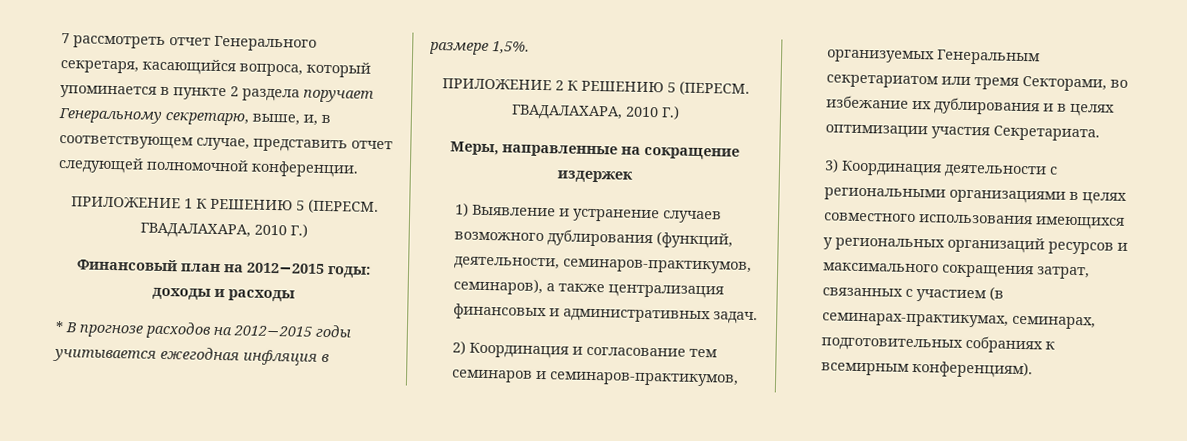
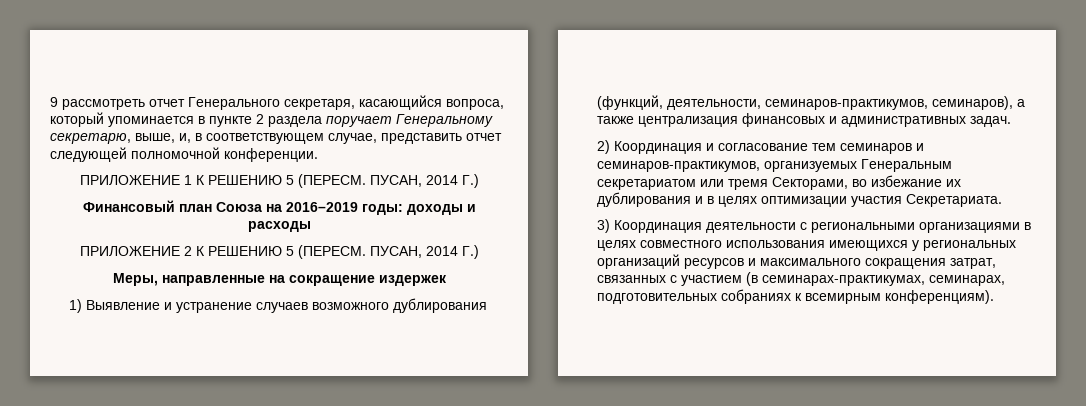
[61,33,70,44] 7 -> [50,97,58,107] 9
[140,222,287,239] ГВАДАЛАХАРА, 2010 -> [369,175,458,187] ПУСАН, 2014
[223,262,325,274] на 2012−2015 -> [215,202,358,212] Союза на 2016–2019
[55,320,351,339] [52,346,330,366] [429,41,530,56] // * В прогнозе расходов на 2012−2015 годы учитывается ежегодная инфляция в размере 1,5%. -> (311, 226) none
[511,104,659,121] ГВАДАЛАХАРА, 2010 -> [369,246,458,258] ПУСАН, 2014

